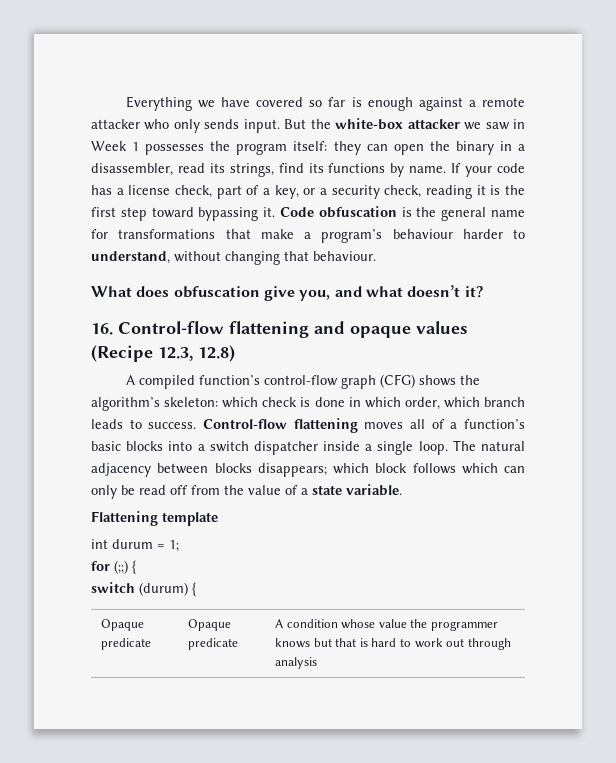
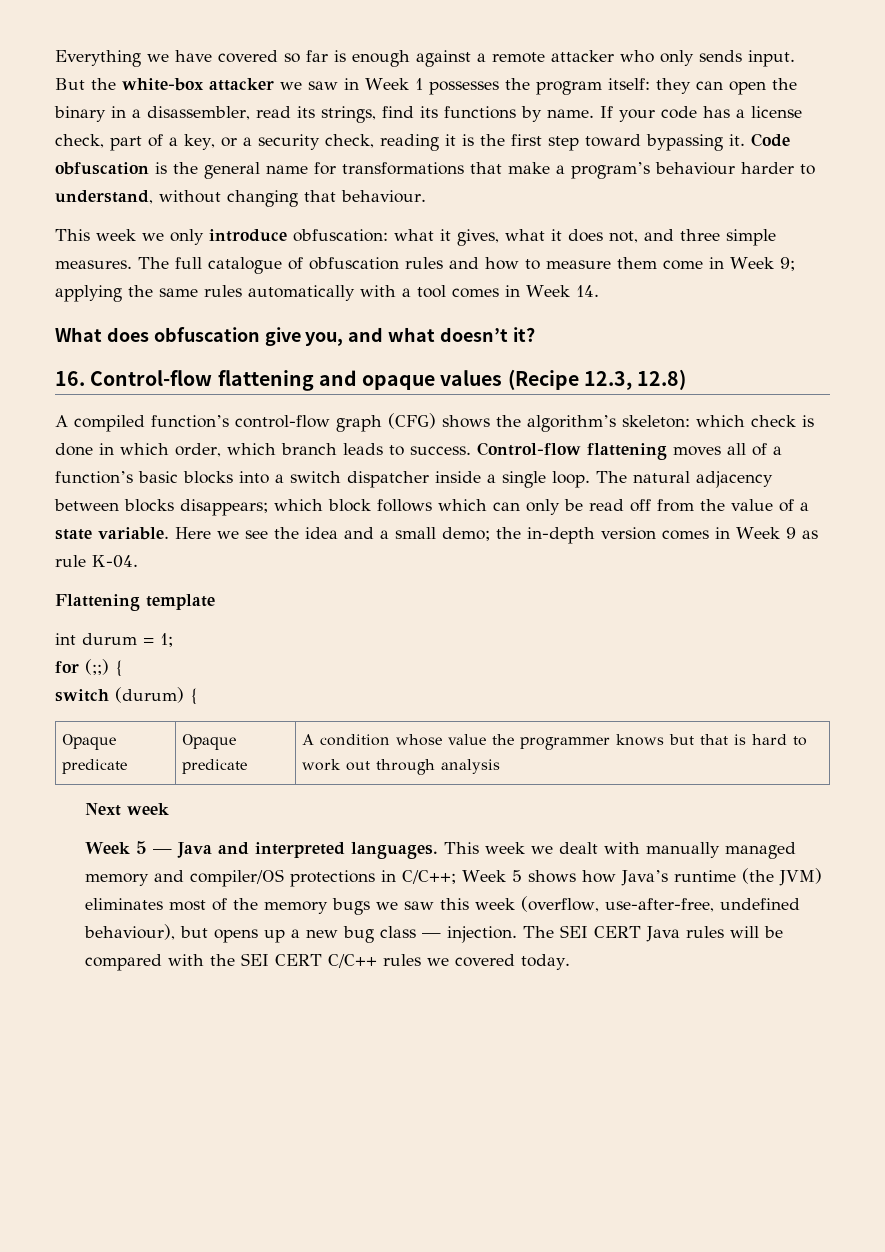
(376, 256) none -> [55,229,776,246] [55,257,795,274] [55,285,599,302] // This week we only introduce obfuscation: what it gives, what it does not, and three simple measures. The full catalogue of obfuscation rules and how to measure them come in Week 9; applying the same rules automatically with a tool comes in Week 14.
(402, 490) none -> [175,527,818,544] [55,555,138,568] Here we see the idea and a small demo; the in-depth version comes in Week 9 as rule K-04.
(318, 663) none -> [84,803,169,816] [84,841,796,859] [84,868,822,887] [84,896,800,915] [83,924,783,943] [84,953,570,971] // Next week // Week 5 — Java and interpreted languages. This week we dealt with manually managed memory and compiler/OS protections in C/C++; Week 5 shows how Java’s runtime (the JVM) eliminates most of the memory bugs we saw this week (overflow, use-after-free, undefined behaviour), but opens up a new bug class — injection. The SEI CERT Java rules will be compared with the SEI CERT C/C++ rules we covered today.

